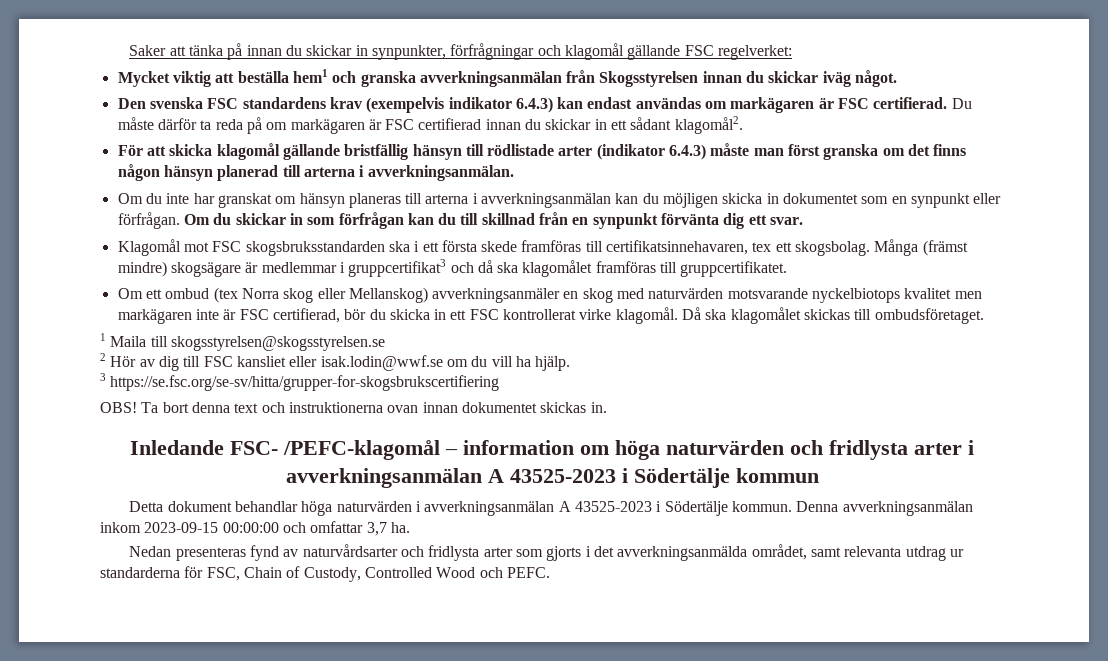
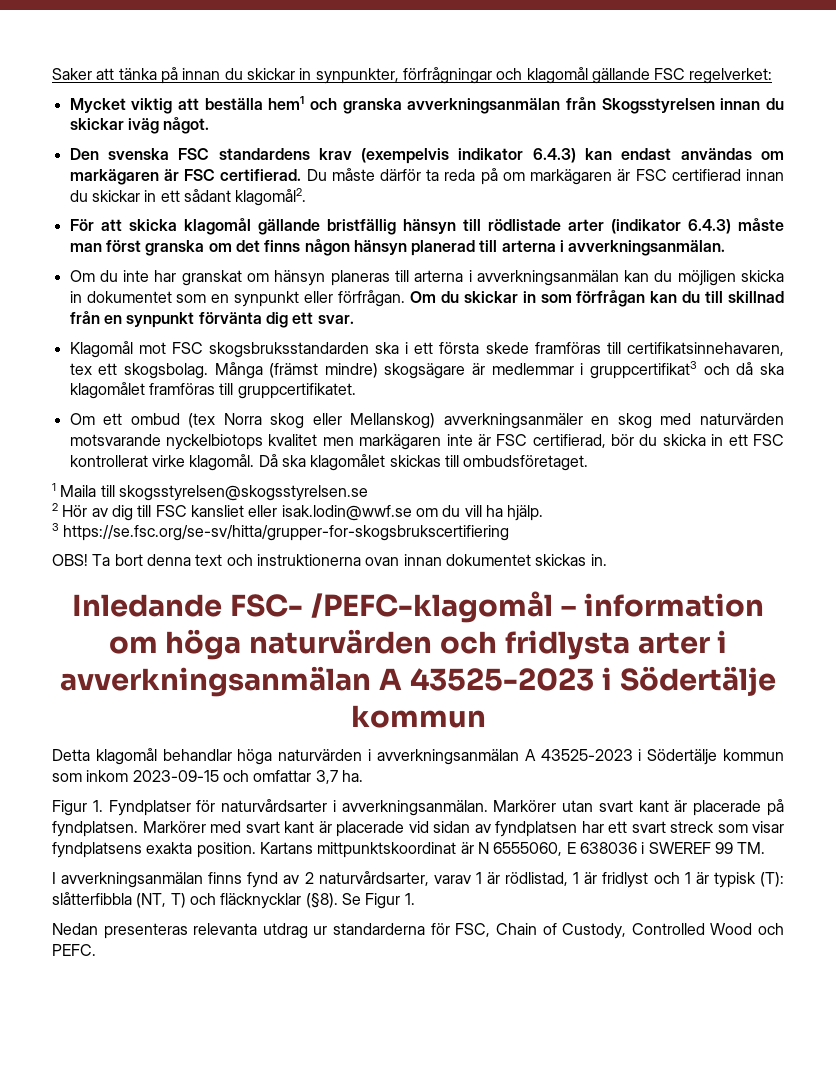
[167,501,232,512] dokument -> [95,748,157,765] klagomål
[731,501,973,516] kommun. Denna avverkningsanmälan -> [723,749,785,761] [52,773,82,782] kommun som
[222,522,279,533] 00:00:00 -> (219, 776) none
[129,544,841,561] Nedan presenteras fynd av naturvårdsarter och fridlysta arter som gjorts i det avverkningsanmälda området, samt -> [52,799,784,816] [52,821,784,837] [52,842,766,858] [52,871,784,888] [52,892,415,909] [52,923,188,939] Figur 1. Fyndplatser för naturvårdsarter i avverkningsanmälan. Markörer utan svart kant är placerade på fyndplatsen. Markörer med svart kant är placerade vid sidan av fyndplatsen har ett svart streck som visar fyndplatsens exakta position. Kartans mittpunktskoordinat är N 6555060, E 638036 i SWEREF 99 TM. // I avverkningsanmälan finns fynd av 2 naturvårdsarter, varav 1 är rödlistad, 1 är fridlyst och 1 är typisk (T): slåtterfibbla (NT, T) och fläcknycklar (§8). Se Figur 1. // Nedan presenteras

